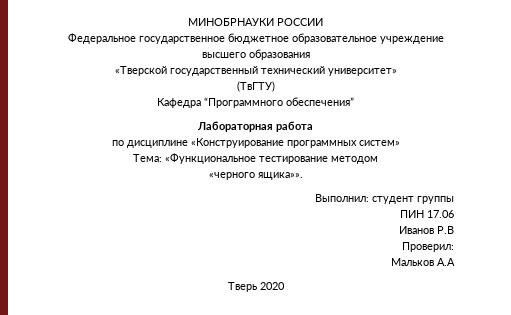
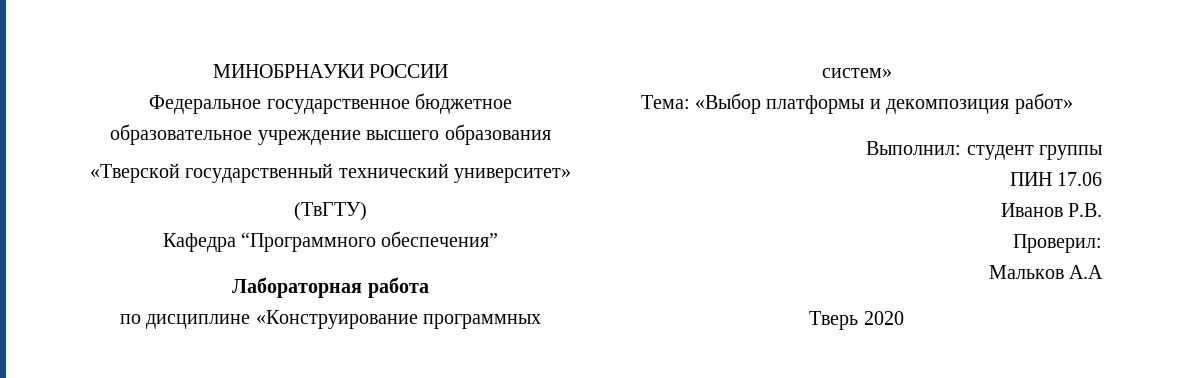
[165,153,378,164] [208,172,303,180] «Функциональное тестирование методом // «черного ящика»». -> [694,93,1073,114] «Выбор платформы и декомпозиция работ»
[437,226,454,234] Р.В -> [1068,203,1102,217] Р.В.

